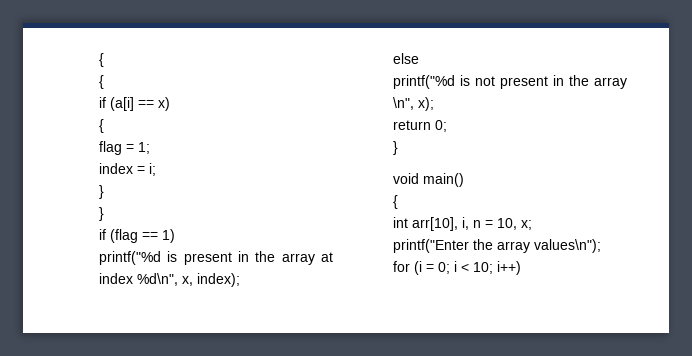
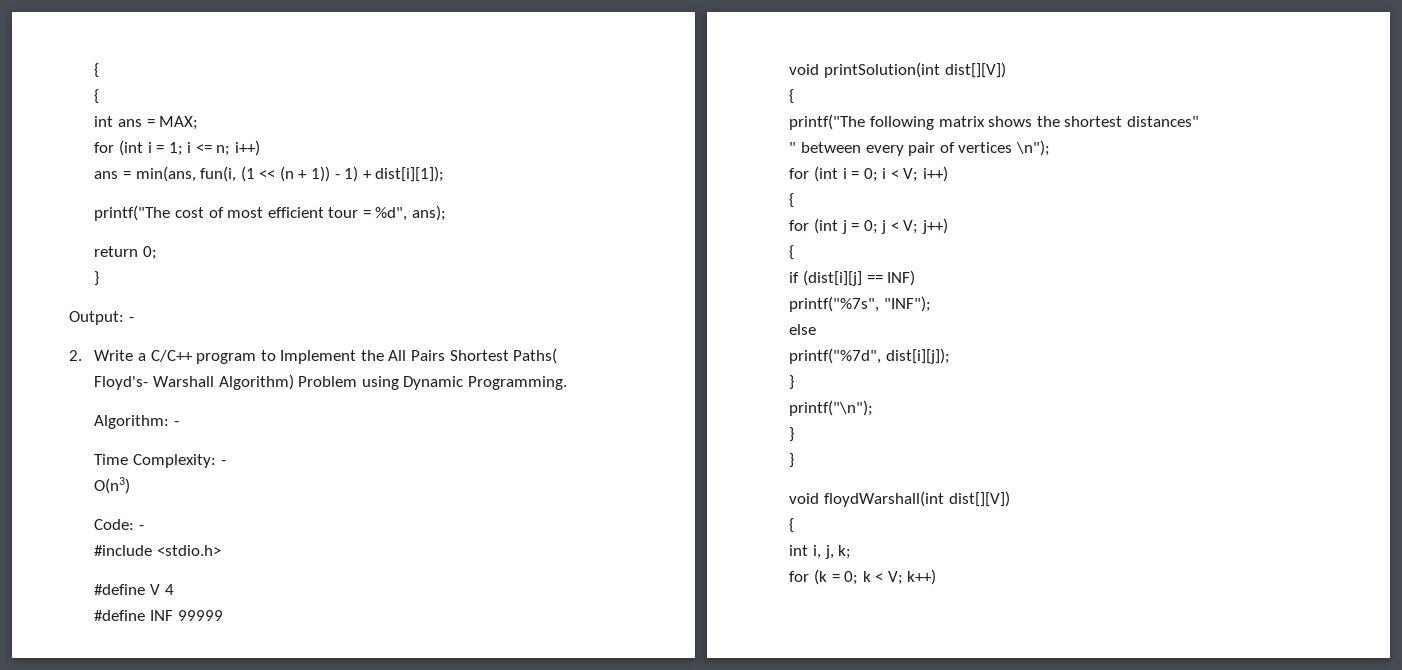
[98,97,170,111] [98,119,104,133] [98,141,150,155] [98,163,156,176] [98,185,104,199] [98,207,104,221] [98,229,175,243] [98,251,333,265] [98,273,240,287] [392,53,419,64] [392,75,627,89] [392,97,434,111] [392,120,447,132] [392,141,398,155] [392,173,464,187] [392,195,398,209] [392,217,532,231] [392,239,601,253] [392,261,521,275] if (a[i] == x) // { // flag = 1; // index = i; // } // } // if (flag == 1) // printf("%d is present in the array at index %d\n", x, index); // else // printf("%d is not present in the array \n", x); // return 0; // } // void main() // { // int arr[10], i, n = 10, x; // printf("Enter the array values\n"); // for (i = 0; i < 10; i++) -> [94,116,199,130] [94,140,261,156] [94,166,445,182] [94,205,447,221] [94,246,157,260] [94,271,100,286] [69,311,134,325] [69,348,558,364] [94,374,567,390] [94,415,179,429] [94,454,226,468] [94,477,131,494] [94,519,144,530] [94,545,221,556] [94,584,174,595] [94,610,223,621] [789,62,1006,78] [789,89,795,104] [789,114,1199,130] [789,140,1050,156] [789,166,949,182] [789,193,795,208] [789,218,949,234] [789,245,795,260] [789,270,916,286] [789,296,931,312] [789,324,817,335] [789,348,950,364] [789,375,795,390] [789,400,874,416] [789,427,795,442] [789,453,795,468] [789,491,1010,507] [789,518,795,533] [789,545,852,559] [789,569,937,585] int ans = MAX; // for (int i = 1; i <= n; i++) // ans = min(ans, fun(i, (1 << (n + 1)) - 1) + dist[i][1]); // printf("The cost of most efficient tour = %d", ans); // return 0; // } // Output: - // 2. Write a C/C++ program to Implement the All Pairs Shortest Paths( Floyd's- Warshall Algorithm) Problem using Dynamic Programming. // Algorithm: - // Time Complexity: - // O(n3) // Code: - // #include <stdio.h> // #define V 4 // #define INF 99999 // void printSolution(int dist[][V]) // { // printf("The following matrix shows the shortest distances" // " between every pair of vertices \n"); // for (int i = 0; i < V; i++) // { // for (int j = 0; j < V; j++) // { // if (dist[i][j] == INF) // printf("%7s", "INF"); // else // printf("%7d", dist[i][j]); // } // printf("\n"); // } // } // void floydWarshall(int dist[][V]) // { // int i, j, k; // for (k = 0; k < V; k++)

